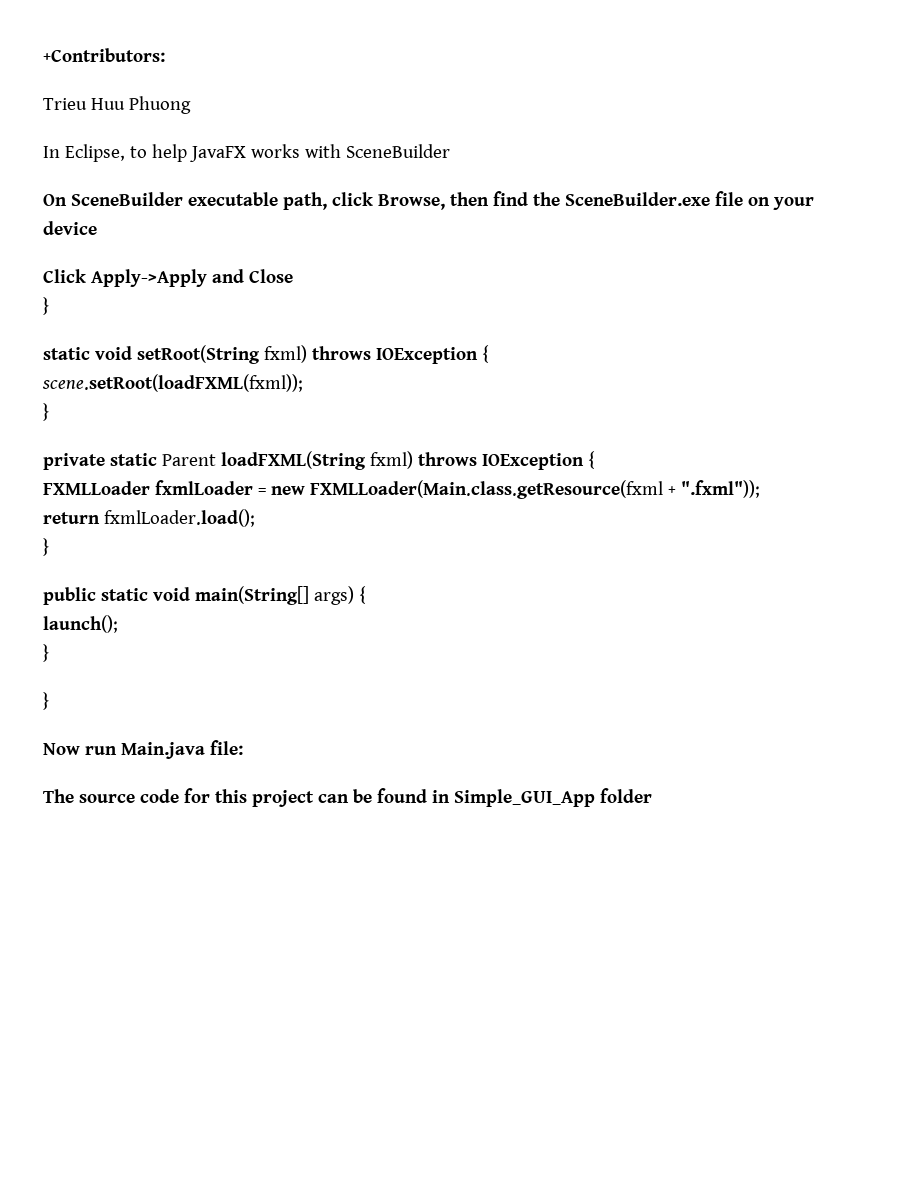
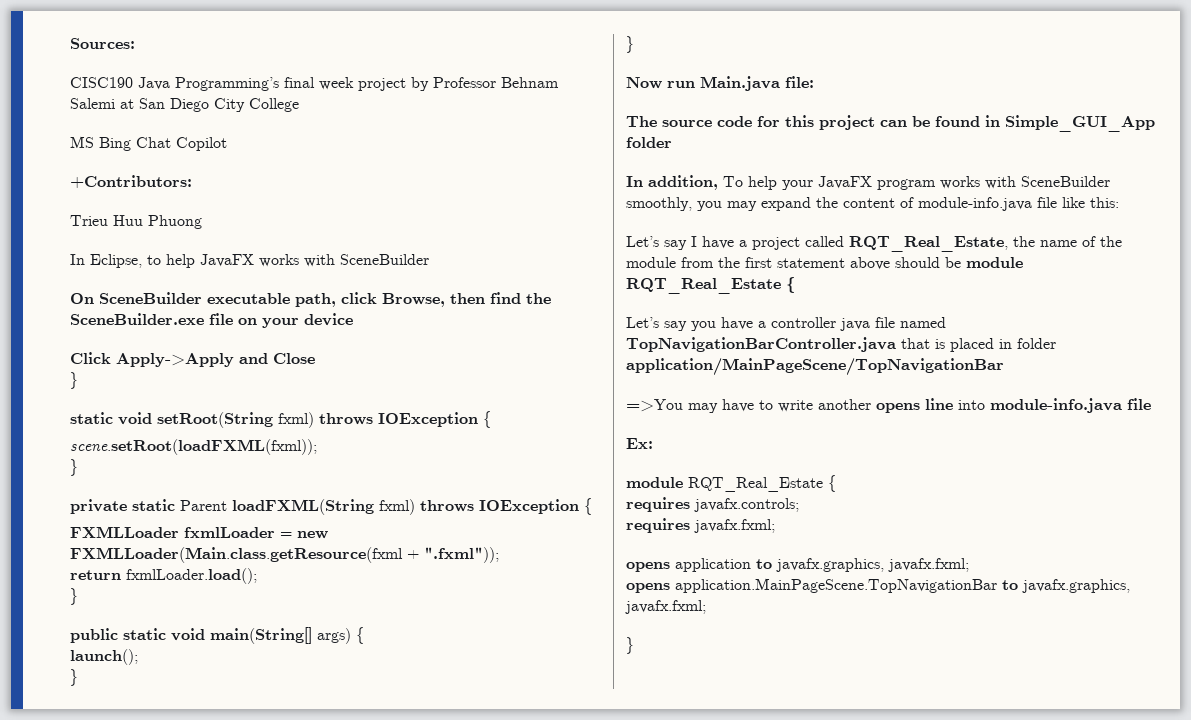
(43, 55) none -> [70,38,135,49] [70,77,559,91] [70,98,299,112] [70,136,227,151] Sources: // CISC190 Java Programming’s final week project by Professor Behnam Salemi at San Diego City College // MS Bing Chat Copilot //
(652, 795) none -> [626,175,1110,190] [626,197,1119,211] [626,236,1122,252] [626,257,1023,270] [626,277,795,294] [626,317,946,331] [626,337,1056,352] [626,358,1004,376] [626,398,1151,413] [626,438,653,449] [626,475,836,492] [626,497,799,512] [626,518,775,533] [626,558,969,572] [626,578,1130,593] [625,600,706,614] [626,637,634,654] // In addition, To help your JavaFX program works with SceneBuilder smoothly, you may expand the content of module-info.java file like this: // Let’s say I have a project called RQT_Real_Estate, the name of the module from the first statement above should be module RQT_Real_Estate { // Let’s say you have a controller java file named TopNavigationBarController.java that is placed in folder application/MainPageScene/TopNavigationBar // =>You may have to write another opens line into module-info.java file // Ex: // module RQT_Real_Estate { // requires javafx.controls; // requires javafx.fxml; // opens application to javafx.graphics, javafx.fxml; // opens application.MainPageScene.TopNavigationBar to javafx.graphics, javafx.fxml; // }

